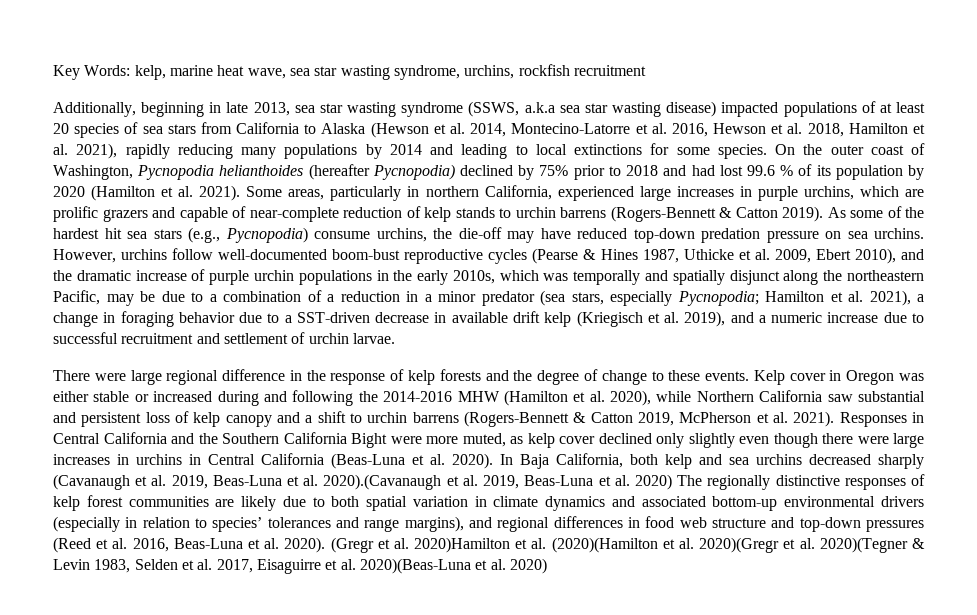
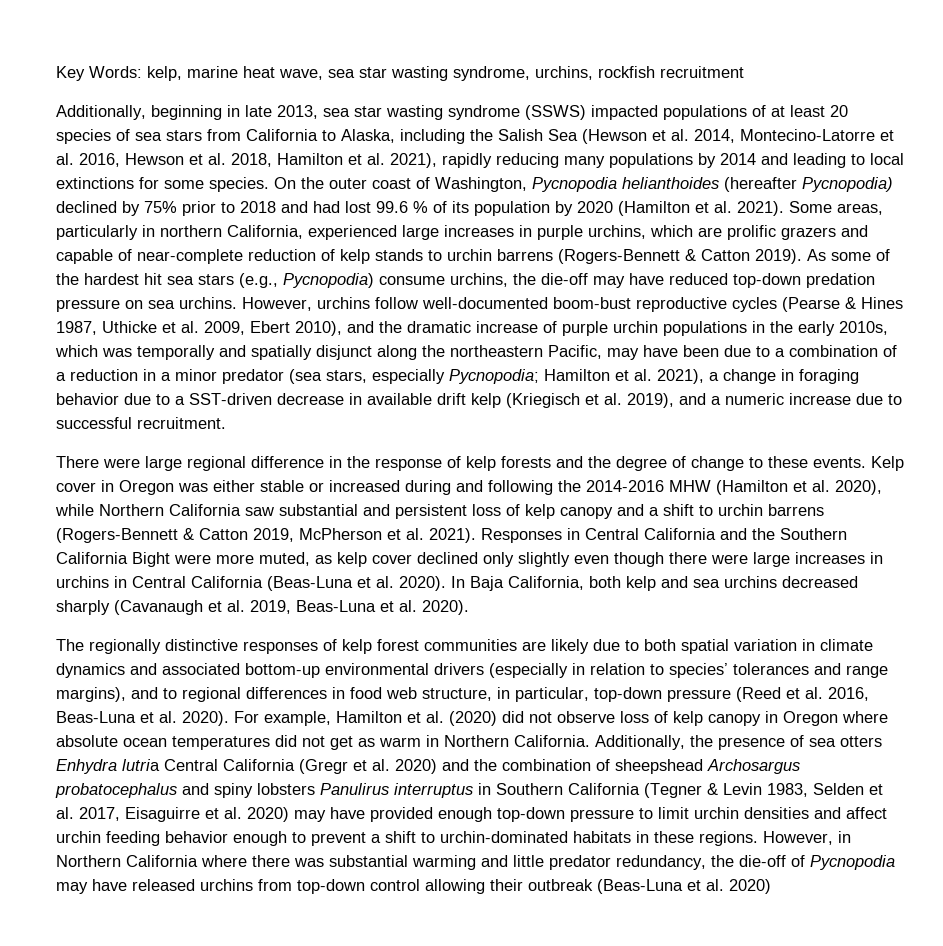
[468,101,717,117] (SSWS, a.k.a sea star wasting disease) -> [525,105,586,120] (SSWS)
[321,123,366,134] Alaska -> [341,129,578,144] Alaska, including the Salish Sea
[140,291,155,302] be -> [643,345,719,357] have been
[121,332,395,344] recruitment and settlement of urchin larvae. -> [137,417,226,429] recruitment.
[323,474,672,490] 2020).(Cavanaugh et al. 2019, Beas-Luna et al. 2020) -> [422,600,469,615] 2020). //
(492, 522) none -> [163,688,177,699] to
[712,517,925,532] structure and top-down pressures -> [422,687,731,702] structure, in particular, top-down pressure
[330,537,908,553] (Gregr et al. 2020)Hamilton et al. (2020)(Hamilton et al. 2020)(Gregr et al. 2020)(Tegner -> [234,711,888,726] [56,735,882,750] [56,759,800,774] [55,783,702,798] For example, Hamilton et al. (2020) did not observe loss of kelp canopy in Oregon where absolute ocean temperatures did not get as warm in Northern California. Additionally, the presence of sea otters Enhydra lutria Central California (Gregr et al. 2020) and the combination of sheepshead Archosargus probatocephalus and spiny lobsters Panulirus interruptus in Southern California (Tegner
[359,558,471,574] 2020)(Beas-Luna -> [247,807,887,822] [56,831,851,846] [56,855,895,870] [56,879,683,894] 2020) may have provided enough top-down pressure to limit urchin densities and affect urchin feeding behavior enough to prevent a shift to urchin-dominated habitats in these regions. However, in Northern California where there was substantial warming and little predator redundancy, the die-off of Pycnopodia may have released urchins from top-down control allowing their outbreak (Beas-Luna

